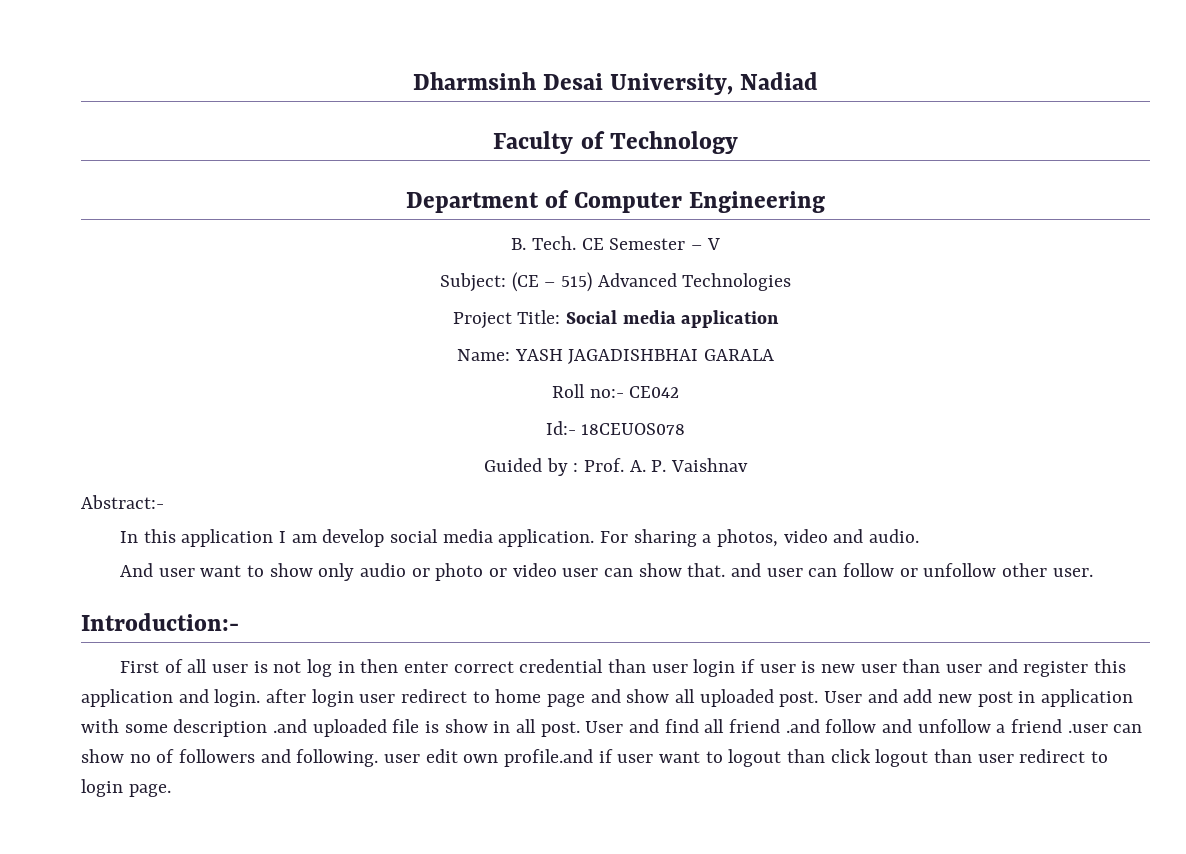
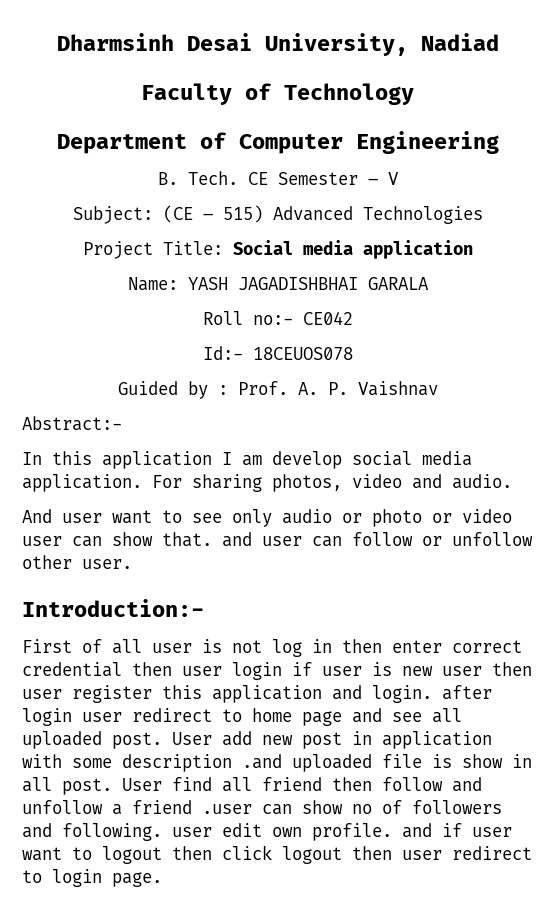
[702,534,712,543] a -> (262, 483) none
[269,563,313,577] show -> [192,513,222,523] see
[608,659,647,673] than -> [132,662,172,676] then
[902,659,1018,673] than user and -> [492,662,532,676] [22,689,62,699] then user
[626,689,670,703] show -> [392,712,422,722] see
[867,689,898,703] and -> (212, 738) none
[629,719,660,733] and -> (162, 784) none
[785,719,820,733] .and -> [332,777,372,791] then
[504,749,594,767] profile.and -> [312,823,432,841] profile. and
[787,749,826,763] than -> [172,846,212,860] then
[934,749,973,763] than -> [352,846,392,860] then

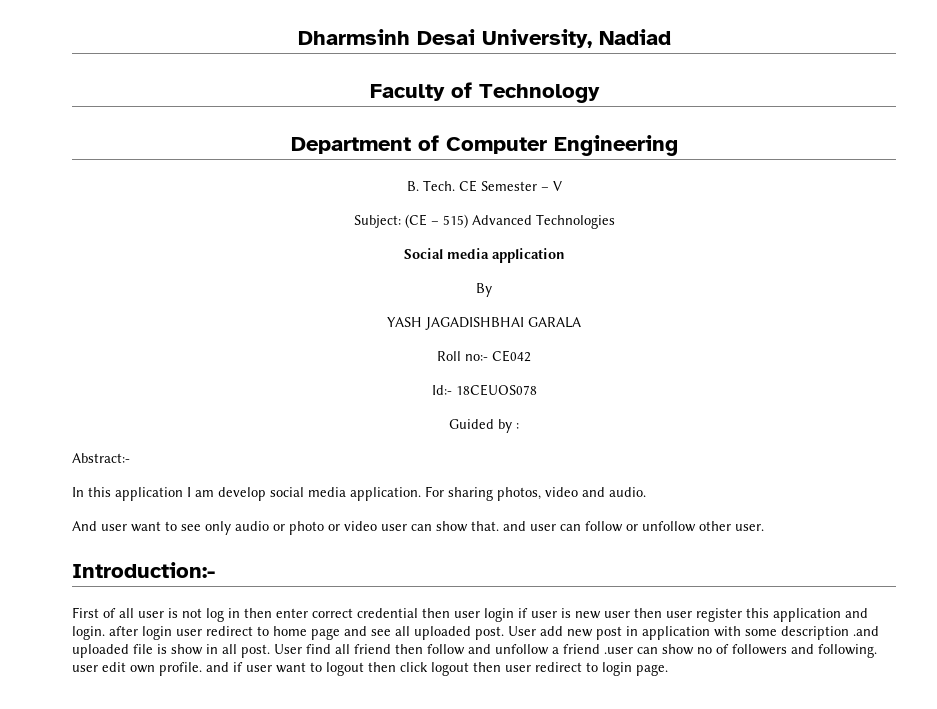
[82,241,223,259] Project Title: -> (615, 221) none
[127,277,178,291] Name: -> [476,283,492,297] By //
[237,381,438,396] Prof. A. P. Vaishnav -> (519, 426) none

